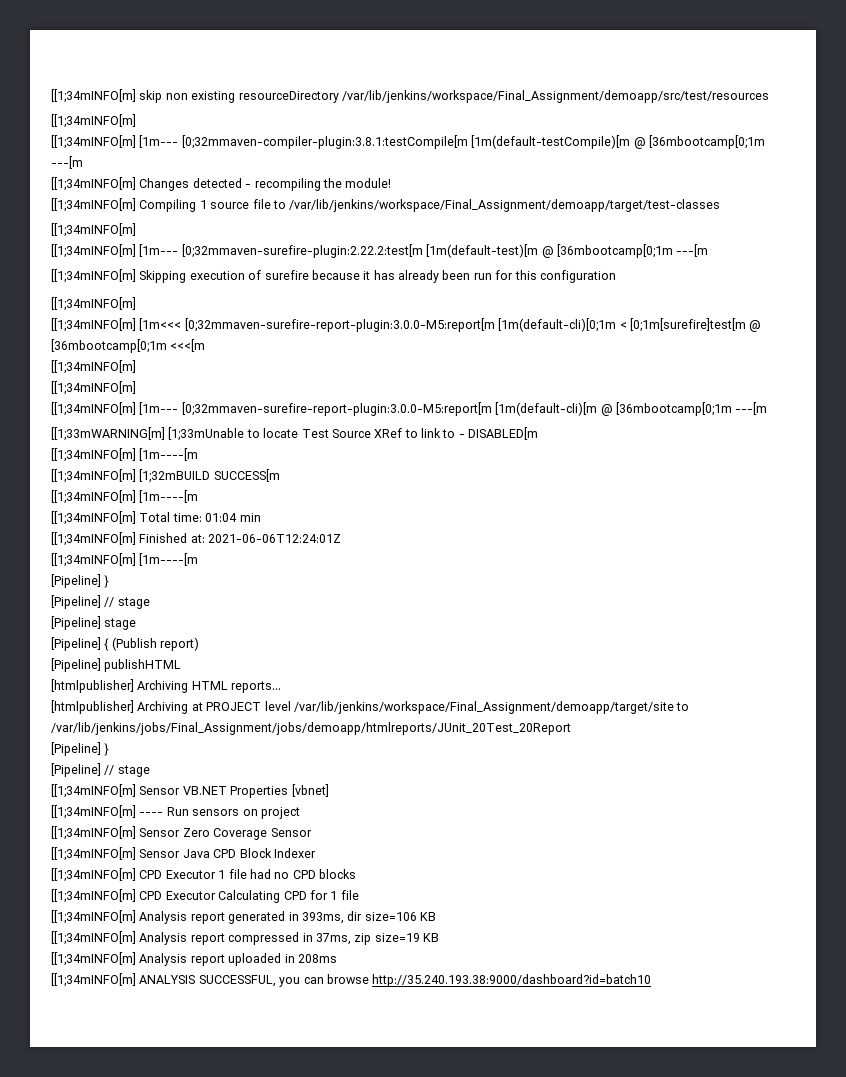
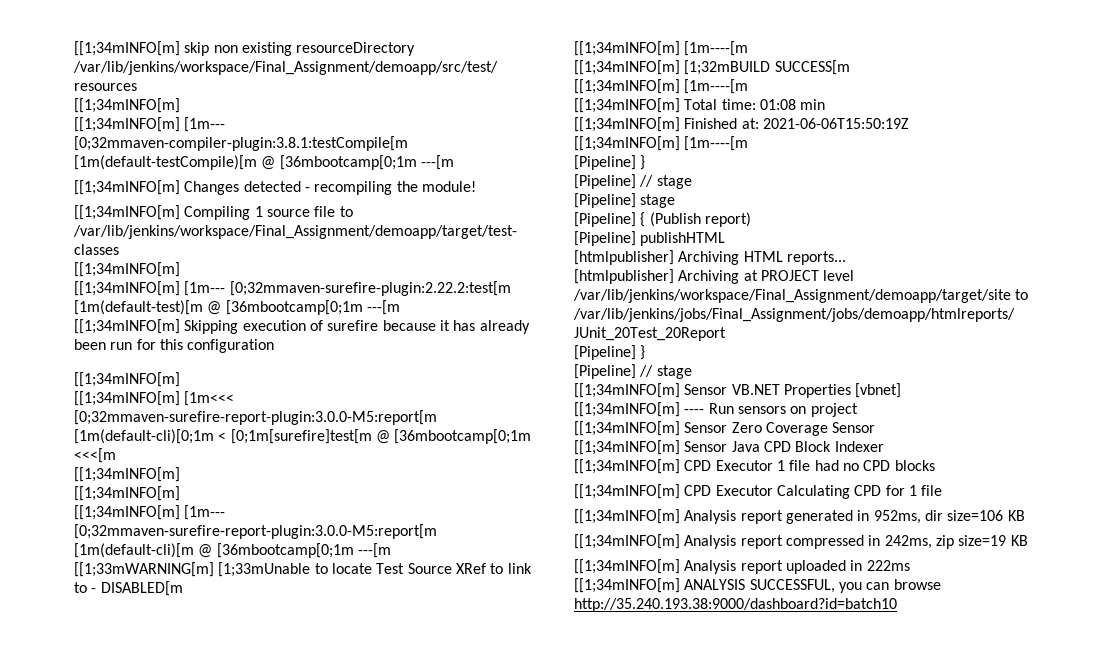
[205,513,238,522] 01:04 -> [759,99,796,110] 01:08
[208,534,342,543] 2021-06-06T12:24:01Z -> [762,118,909,129] 2021-06-06T15:50:19Z
[301,912,344,924] 393ms, -> [873,510,921,524] 952ms,
[315,933,351,945] 37ms, -> [884,535,932,549] 242ms,
[297,954,337,963] 208ms -> [866,560,910,571] 222ms

